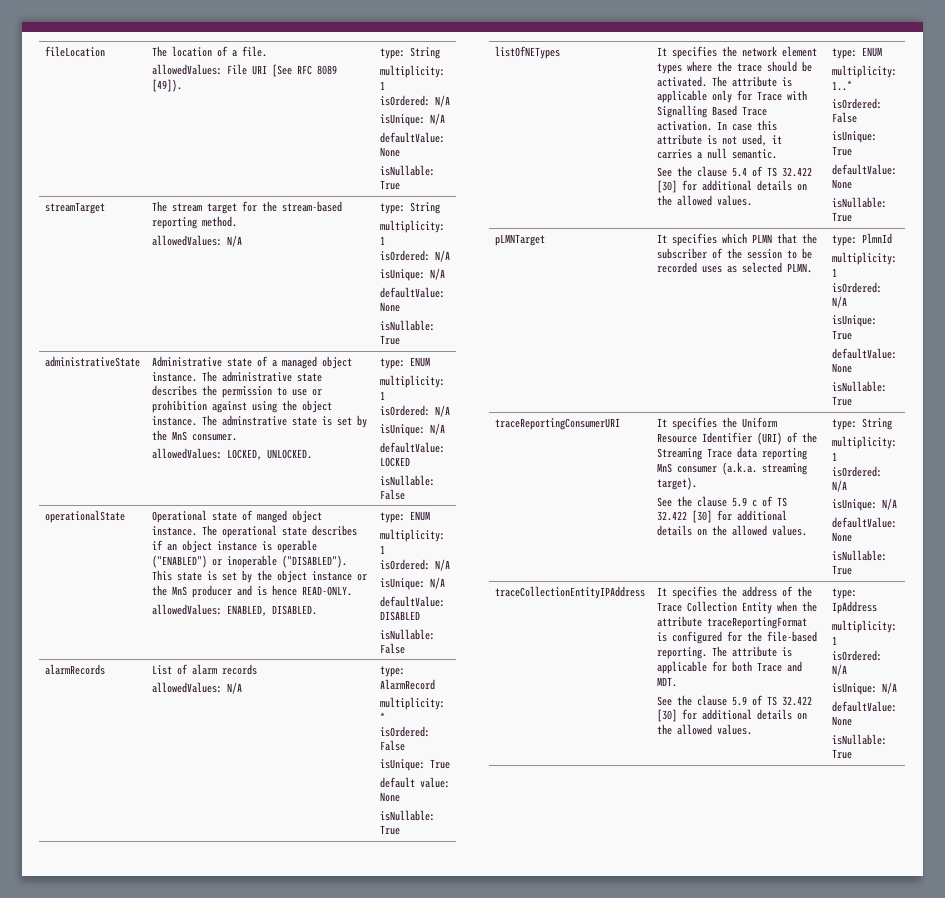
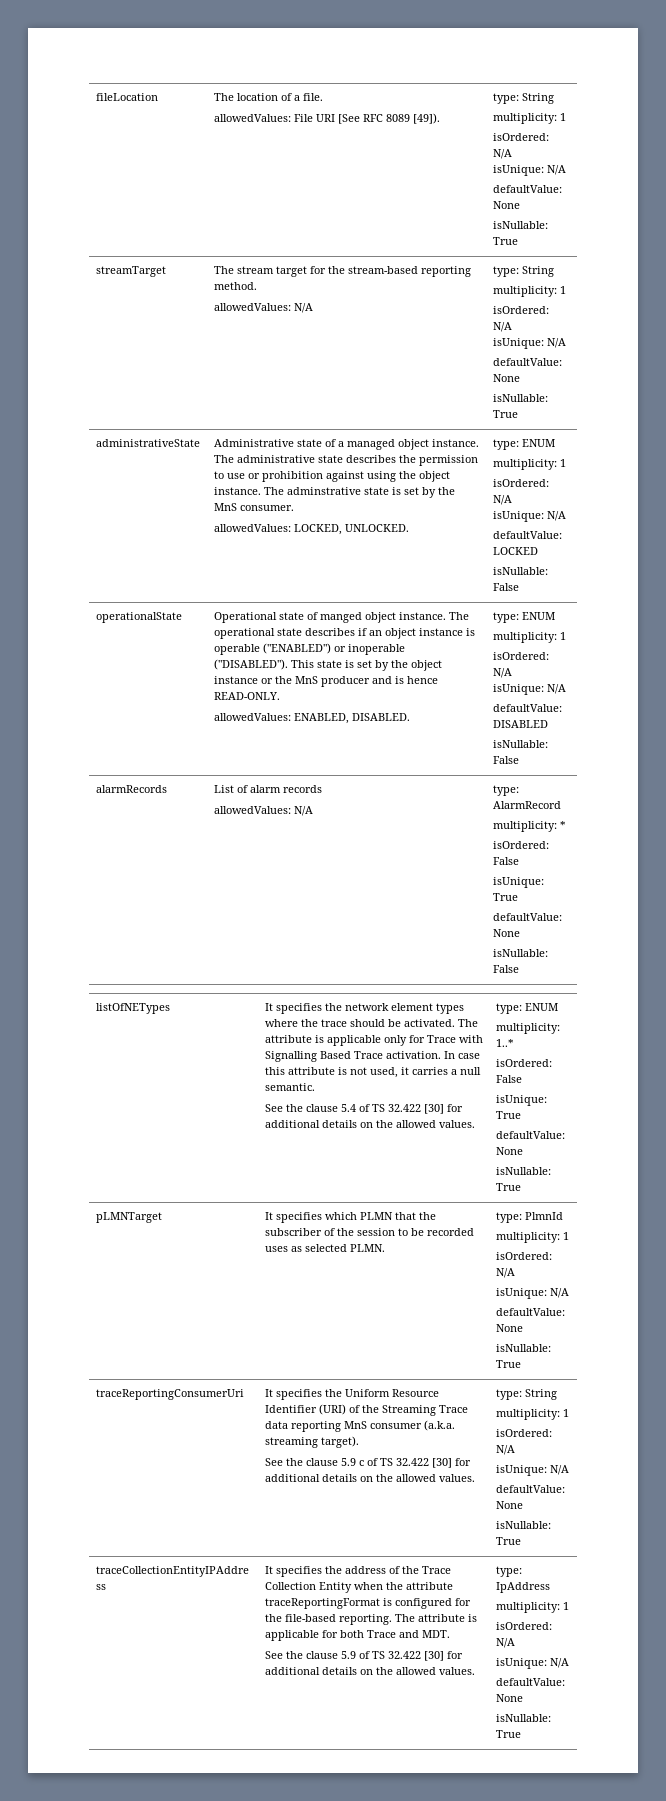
[379,777,450,788] [379,792,400,802] [379,810,435,821] [379,825,400,835] default value: None // isNullable: True -> [492,913,562,921] [492,929,520,937] [492,949,548,957] [492,965,519,973] defaultValue: None // isNullable: False
[831,330,852,340] [831,348,897,359] [831,363,852,373] [831,381,887,392] [831,396,852,406] [494,418,620,430] True // defaultValue: None // isNullable: True // traceReportingConsumerURI -> [549,1288,569,1298] [495,1308,565,1316] [495,1324,523,1332] [495,1344,551,1352] [495,1360,521,1368] [95,1389,244,1400] N/A // defaultValue: None // isNullable: True // traceReportingConsumerUri

